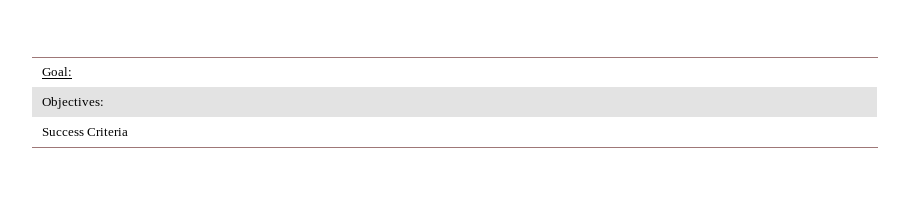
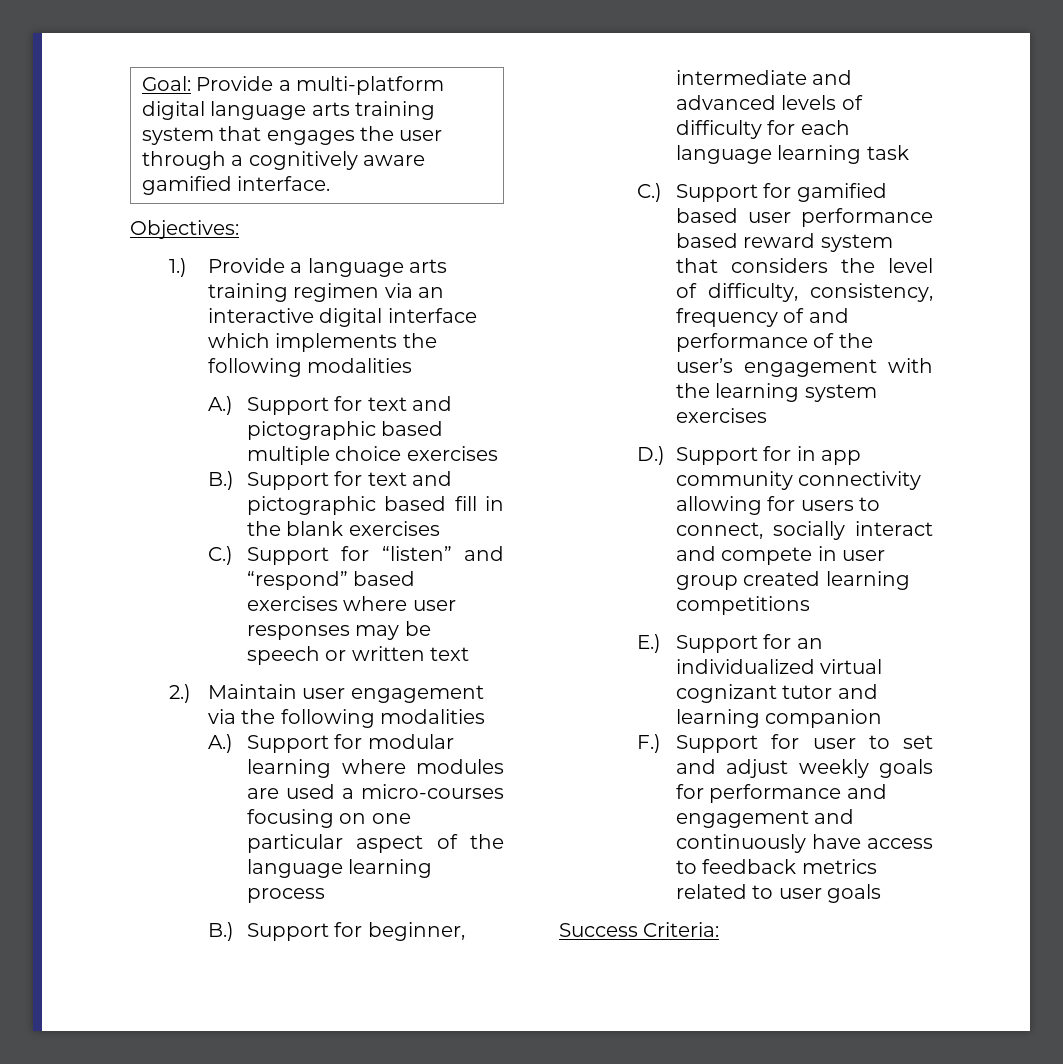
[41,97,104,109] [41,128,129,136] // Objectives: // Success Criteria -> [196,76,444,95] [141,101,435,120] [141,126,443,145] [141,151,425,170] [141,176,331,195] [130,220,239,239] [168,258,448,277] [207,283,445,302] [207,308,477,327] [207,333,437,352] [207,358,413,377] [207,396,453,415] [246,421,444,440] [246,446,498,465] [207,471,453,490] [246,496,505,515] [246,521,440,536] [207,546,505,565] [246,571,416,590] [246,596,456,611] [246,621,431,640] [246,646,470,665] [168,684,484,703] [207,709,486,728] [207,734,454,753] [246,759,504,778] [246,784,504,799] [246,809,411,828] [246,834,505,853] [246,859,433,878] [246,888,325,903] [207,922,465,941] [675,70,853,85] [675,95,863,110] [675,120,850,139] [675,145,909,164] [636,183,887,202] [675,208,933,227] [675,233,893,252] [675,258,933,273] [675,283,933,302] [675,308,849,327] [675,333,873,352] [675,358,933,377] [675,383,877,402] [675,408,767,423] [636,446,862,465] [675,471,922,490] [675,496,881,515] [675,521,933,540] [675,546,886,565] [675,571,910,590] [675,596,810,615] [636,634,823,653] [675,659,883,674] [675,684,878,703] [675,709,883,728] [636,734,933,753] [675,759,933,778] [675,784,887,803] [675,809,855,828] [675,834,933,853] [675,859,877,874] [675,884,882,903] [559,922,720,937] Provide a multi-platform digital language arts training system that engages the user through a cognitively aware gamified interface. // Objectives: // 1.) Provide a language arts training regimen via an interactive digital interface which implements the following modalities // A.) Support for text and pictographic based multiple choice exercises // B.) Support for text and pictographic based fill in the blank exercises // C.) Support for “listen” and “respond” based exercises where user responses may be speech or written text // 2.) Maintain user engagement via the following modalities // A.) Support for modular learning where modules are used a micro-courses focusing on one particular aspect of the language learning process // B.) Support for beginner, intermediate and advanced levels of difficulty for each language learning task // C.) Support for gamified based user performance based reward system that considers the level of difficulty, consistency, frequency of and performance of the user’s engagement with the learning system exercises // D.) Support for in app community connectivity allowing for users to connect, socially interact and compete in user group created learning competitions // E.) Support for an individualized virtual cognizant tutor and learning companion // F.) Support for user to set and adjust weekly goals for performance and engagement and continuously have access to feedback metrics related to user goals // Success Criteria:

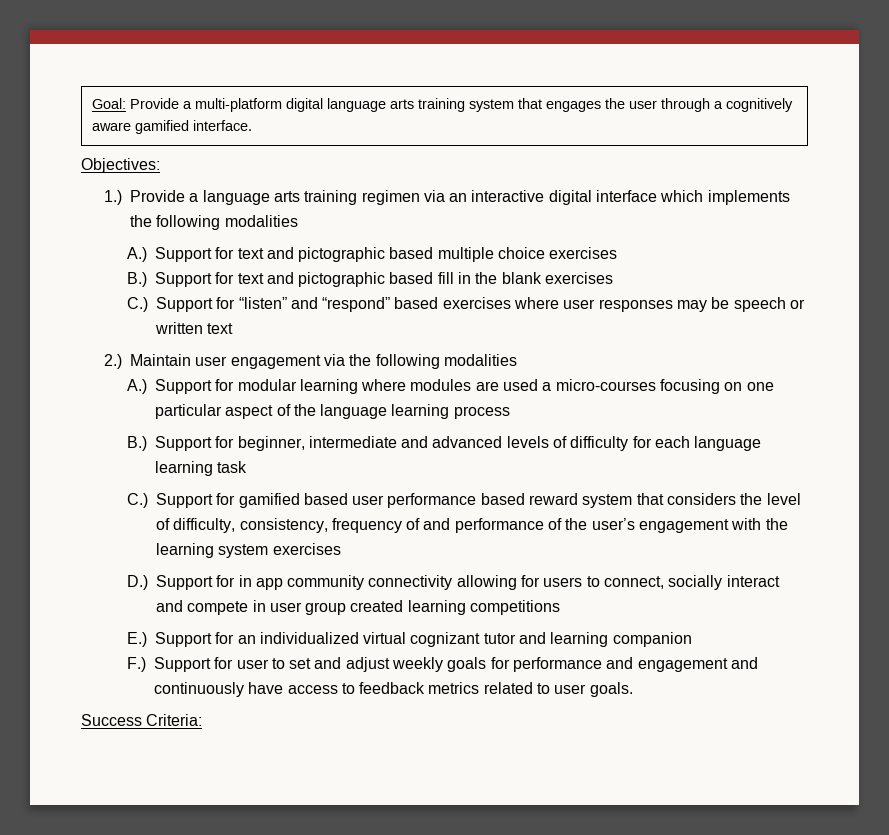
[827,884,882,903] goals -> [589,682,633,697] goals.

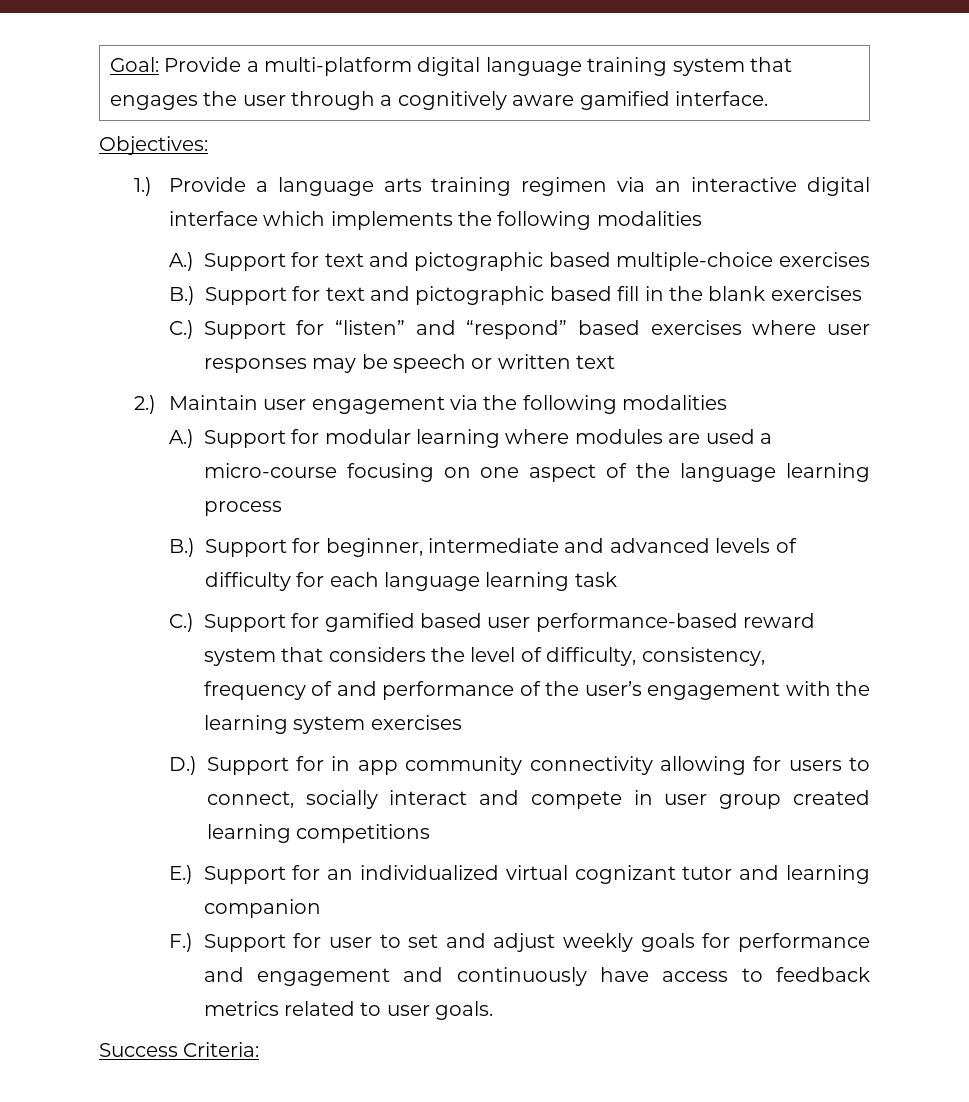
[390,99,415,109] arts -> (582, 66) none
[437,247,546,262] multiple choice -> [616,252,774,271] multiple-choice
[555,379,656,391] micro-courses -> [203,463,337,478] micro-course
[154,404,222,419] particular -> (520, 472) none
[387,493,525,508] performance based -> [535,613,738,632] performance-based

